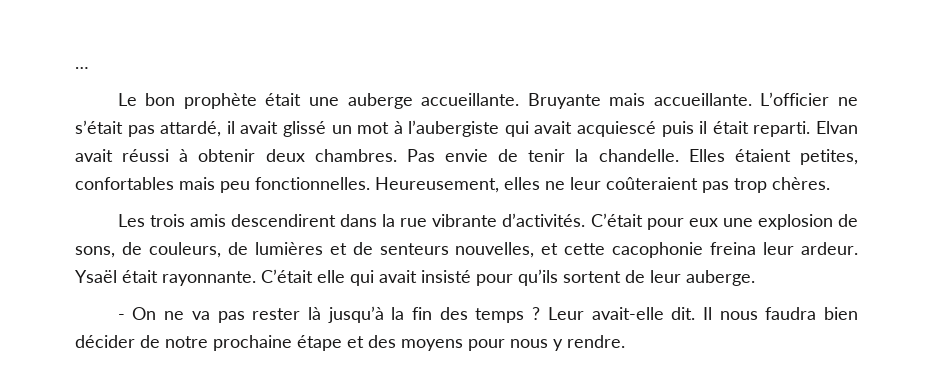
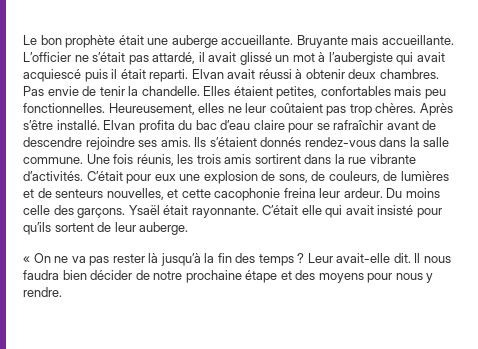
[75,67,89,69] … // -> (23, 40) none
[606,177,698,190] coûteraient -> [269,103,323,113] coûtaient
[117,214,145,227] // Les -> [419,103,453,116] [23,120,437,133] [23,137,450,150] [23,154,194,166] Après s’être installé. Elvan profita du bac d’eau claire pour se rafraîchir avant de descendre rejoindre ses amis. Ils s’étaient donnés rendez-vous dans la salle commune. Une fois réunis, les
[231,214,337,227] descendirent -> [254,154,301,164] sortirent
(859, 248) none -> [386,188,440,198] [23,205,126,218] Du moins celle des garçons.
[117,314,125,320] - -> [23,256,30,263] «

